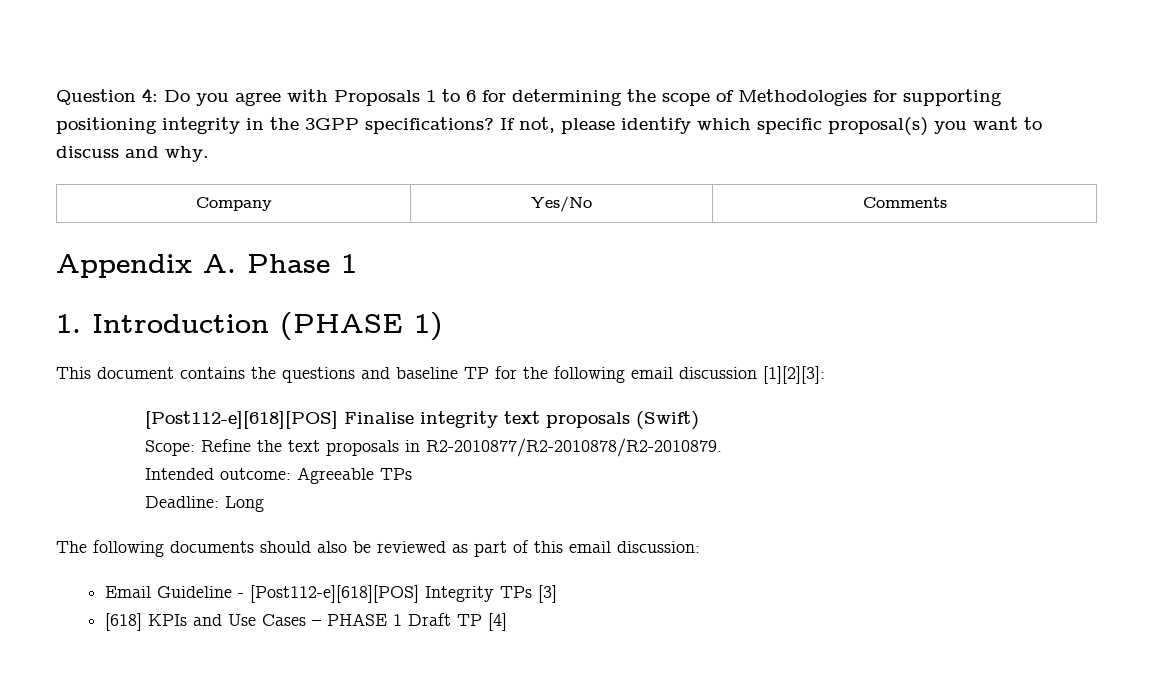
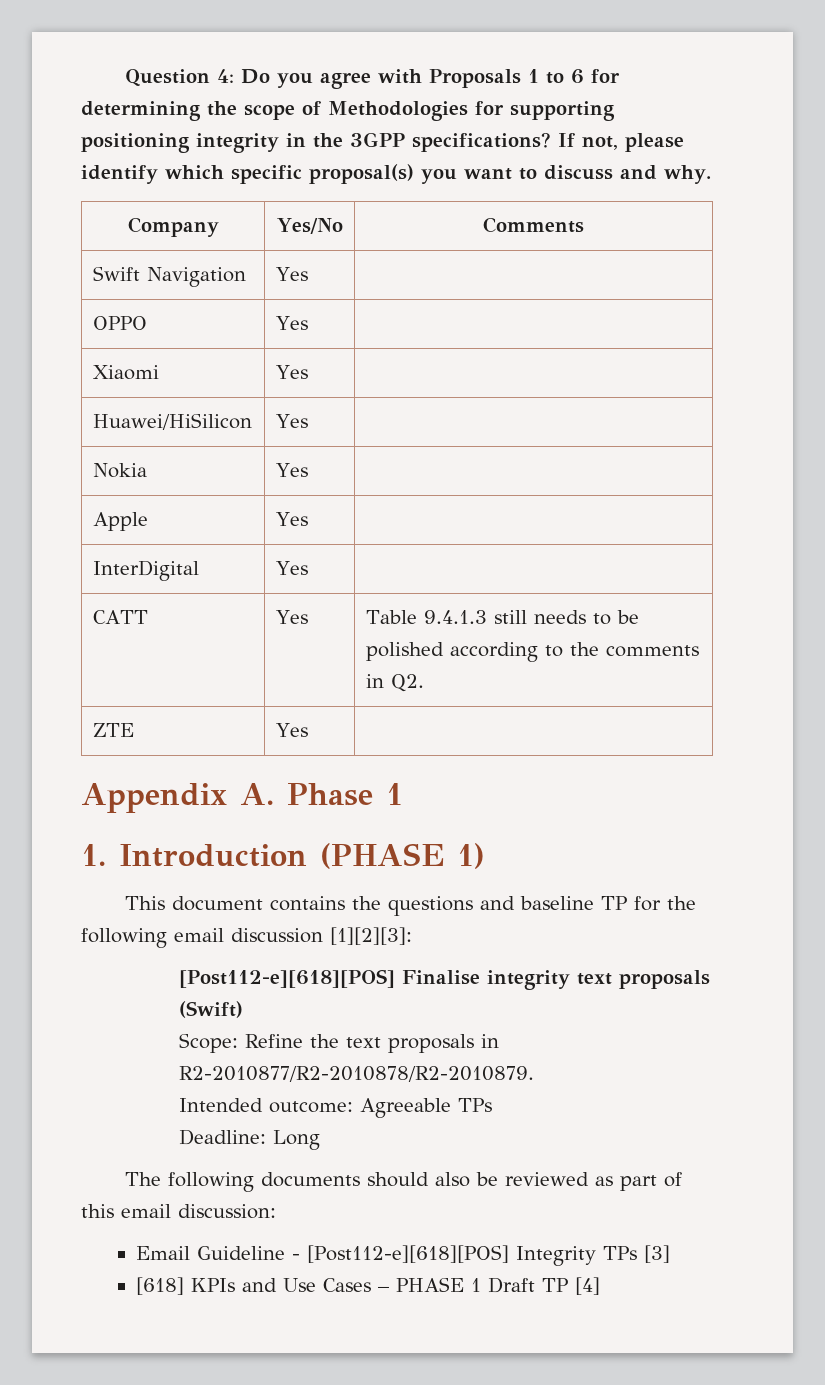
(947, 202) none -> [92,266,246,287] [275,267,308,281] [92,316,147,330] [275,316,308,330] [92,365,159,380] [275,365,308,379] [92,413,252,430] [275,414,308,428] [92,463,147,478] [275,463,308,477] [92,512,148,531] [275,512,308,526] [92,560,199,581] [275,561,308,575] [92,610,148,624] [275,610,308,624] [365,610,639,625] [365,642,699,662] [365,674,424,692] [92,723,134,737] [275,723,308,737] // Swift Navigation | Yes | // OPPO | Yes | // Xiaomi | Yes | // Huawei/HiSilicon | Yes | // Nokia | Yes | // Apple | Yes | // InterDigital | Yes | // CATT | Yes | Table 9.4.1.3 still needs to be polished according to the comments in Q2. // ZTE | Yes |

